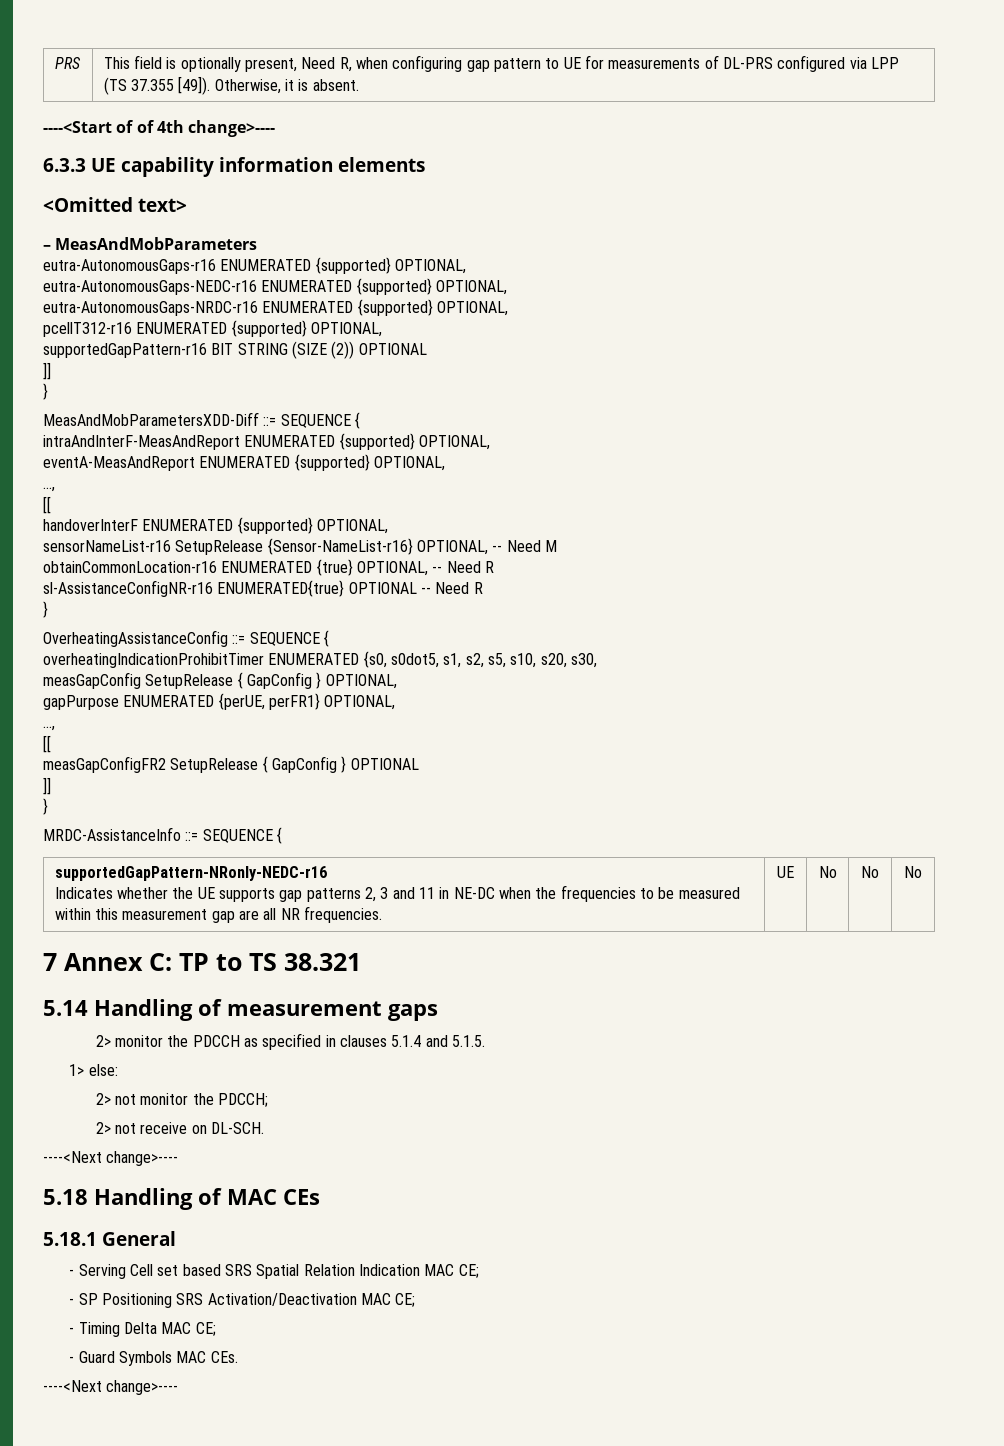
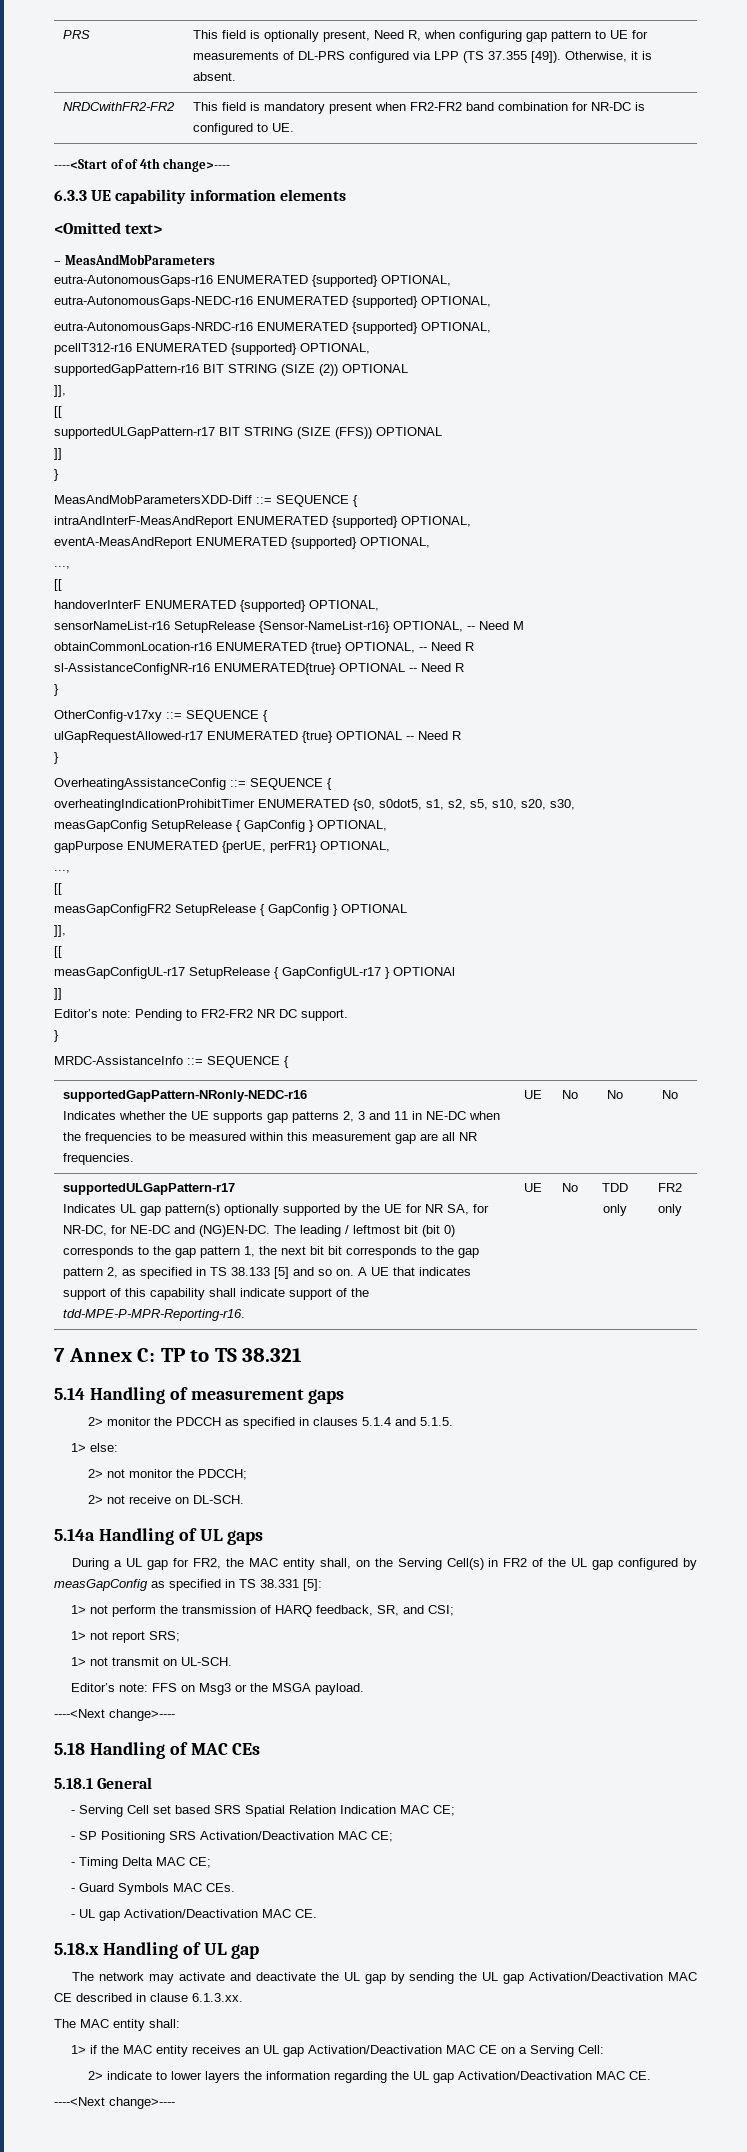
(359, 85) none -> [63,102,176,111] [193,102,646,114] [193,123,295,135] // NRDCwithFR2-FR2 | This field is mandatory present when FR2-FR2 band combination for NR-DC is configured to UE.
(427, 349) none -> [54,385,66,397] [54,406,62,418] [54,427,442,439] // ]], // [[ // supportedULGapPattern-r17 BIT STRING (SIZE (FFS)) OPTIONAL
(48, 609) none -> [54,710,268,722] [54,731,461,743] [54,752,59,764] // OtherConfig-v17xy ::= SEQUENCE { // ulGapRequestAllowed-r17 ENUMERATED {true} OPTIONAL -- Need R // }
[43,777,51,795] ]] -> [54,925,66,937] [54,946,62,958] [54,967,455,979] [54,988,62,1000] [54,1009,348,1021] ]], // [[ // measGapConfigUL-r17 SetupRelease { GapConfigUL-r17 } OPTIONAl // ]] // Editor’s note: Pending to FR2-FR2 NR DC support.
(922, 872) none -> [63,1183,236,1195] [63,1204,490,1216] [63,1225,456,1237] [63,1246,480,1258] [63,1267,472,1279] [63,1288,370,1300] [63,1309,246,1321] [524,1183,542,1192] [561,1183,578,1192] [602,1183,628,1192] [603,1204,627,1216] [657,1183,682,1192] [657,1204,682,1216] // supportedULGapPattern-r17 // Indicates UL gap pattern(s) optionally supported by the UE for NR SA, for NR-DC, for NE-DC and (NG)EN-DC. The leading / leftmost bit (bit 0) corresponds to the gap pattern 1, the next bit bit corresponds to the gap pattern 2, as specified in TS 38.133 [5] and so on. A UE that indicates support of this capability shall indicate support of the tdd-MPE-P-MPR-Reporting-r16. | UE | No | TDD only | FR2 only
(265, 1128) none -> [54,1528,264,1545] [72,1558,697,1570] [54,1579,322,1591] [71,1605,455,1617] [71,1631,181,1643] [71,1657,233,1666] [71,1683,365,1695] // 5.14a Handling of UL gaps // During a UL gap for FR2, the MAC entity shall, on the Serving Cell(s) in FR2 of the UL gap configured by measGapConfig as specified in TS 38.331 [5]: // 1> not perform the transmission of HARQ feedback, SR, and CSI; // 1> not report SRS; // 1> not transmit on UL-SCH. // Editor’s note: FFS on Msg3 or the MSGA payload.
(238, 1357) none -> [71,1909,318,1921] [54,1942,260,1959] [72,1972,697,1984] [54,1993,243,2002] [54,2019,180,2031] [71,2045,605,2057] [88,2071,652,2083] // - UL gap Activation/Deactivation MAC CE. // 5.18.x Handling of UL gap // The network may activate and deactivate the UL gap by sending the UL gap Activation/Deactivation MAC CE described in clause 6.1.3.xx. // The MAC entity shall: // 1> if the MAC entity receives an UL gap Activation/Deactivation MAC CE on a Serving Cell: // 2> indicate to lower layers the information regarding the UL gap Activation/Deactivation MAC CE.

